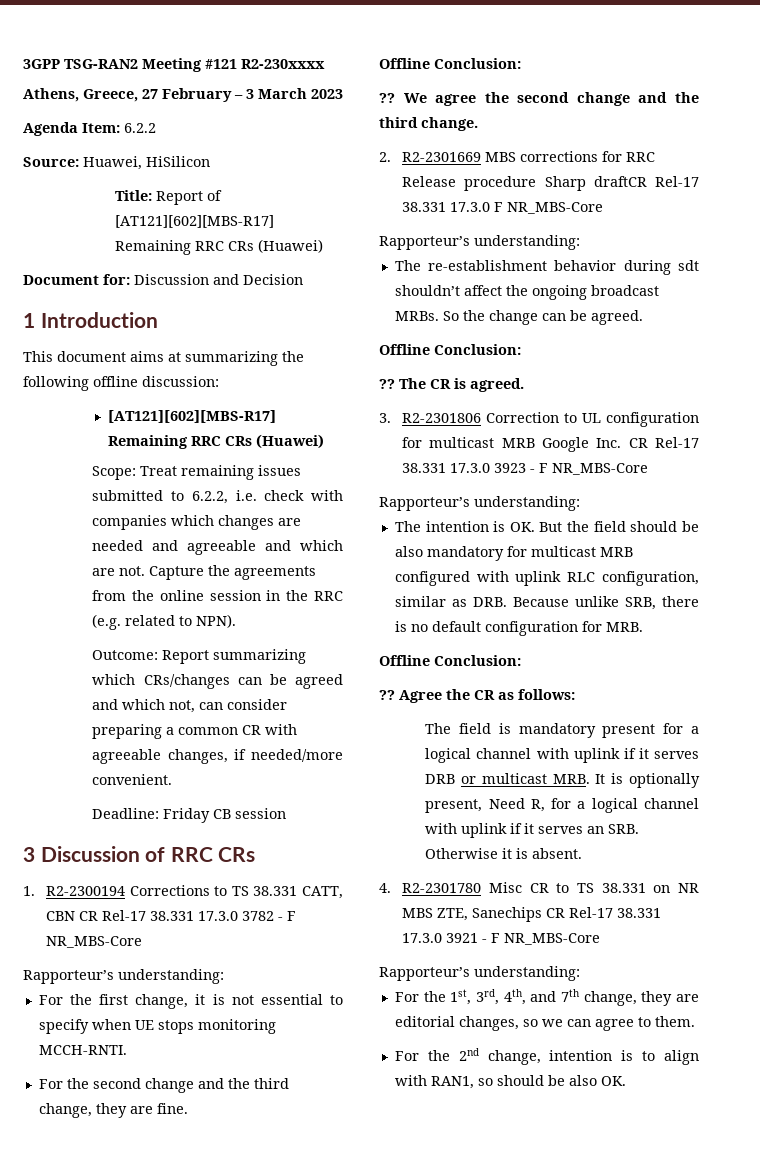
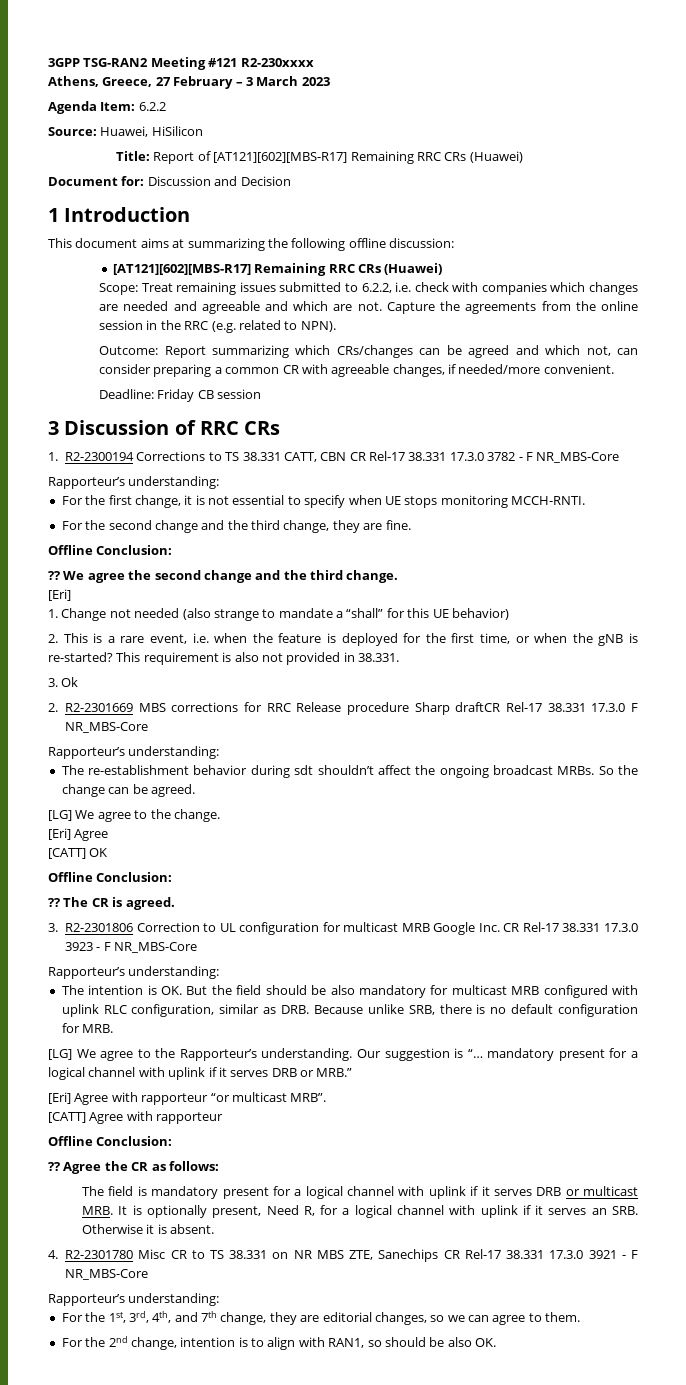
(478, 124) none -> [48,589,71,601] [48,608,509,621] [48,633,639,646] [48,652,399,665] [48,677,79,687] // [Eri] // 1. Change not needed (also strange to mandate a “shall” for this UE behavior) // 2. This is a rare event, i.e. when the feature is deployed for the first time, or when the gNB is re-started? This requirement is also not provided in 38.331. // 3. Ok
(643, 317) none -> [48,809,220,822] [48,828,109,841] [48,848,108,859] // [LG] We agree to the change. // [Eri] Agree // [CATT] OK
(643, 627) none -> [48,1048,638,1061] [48,1067,353,1080] [48,1092,327,1105] [48,1111,224,1124] // [LG] We agree to the Rapporteur’s understanding. Our suggestion is “… mandatory present for a logical channel with uplink if it serves DRB or MRB.” // [Eri] Agree with rapporteur “or multicast MRB”. // [CATT] Agree with rapporteur

